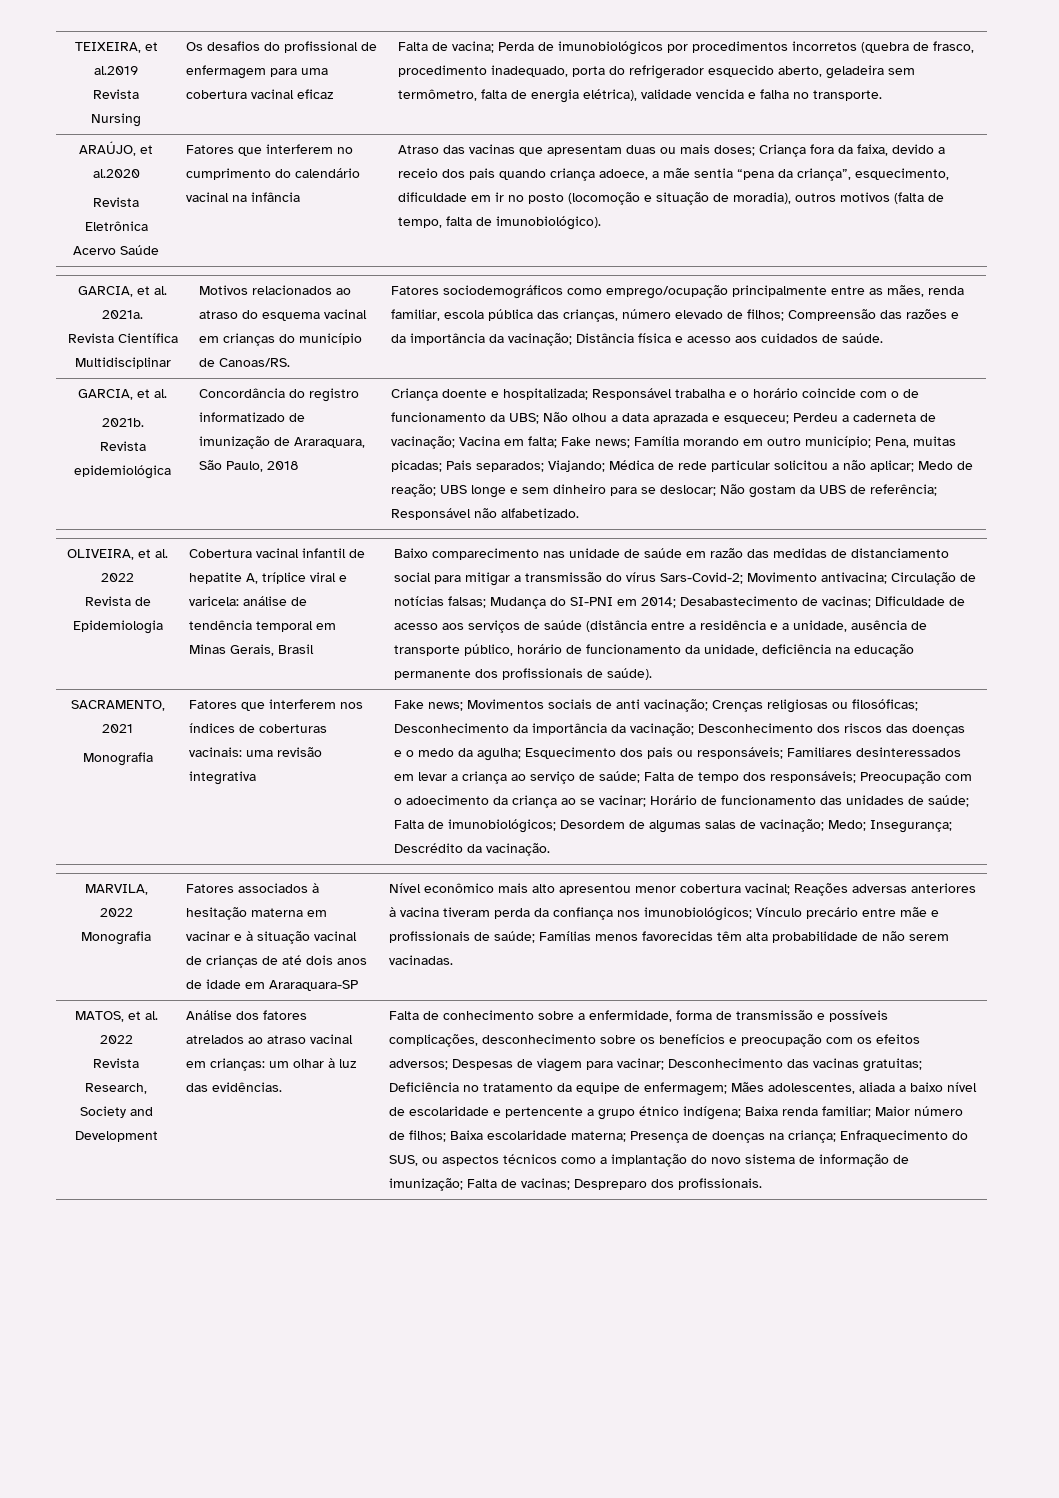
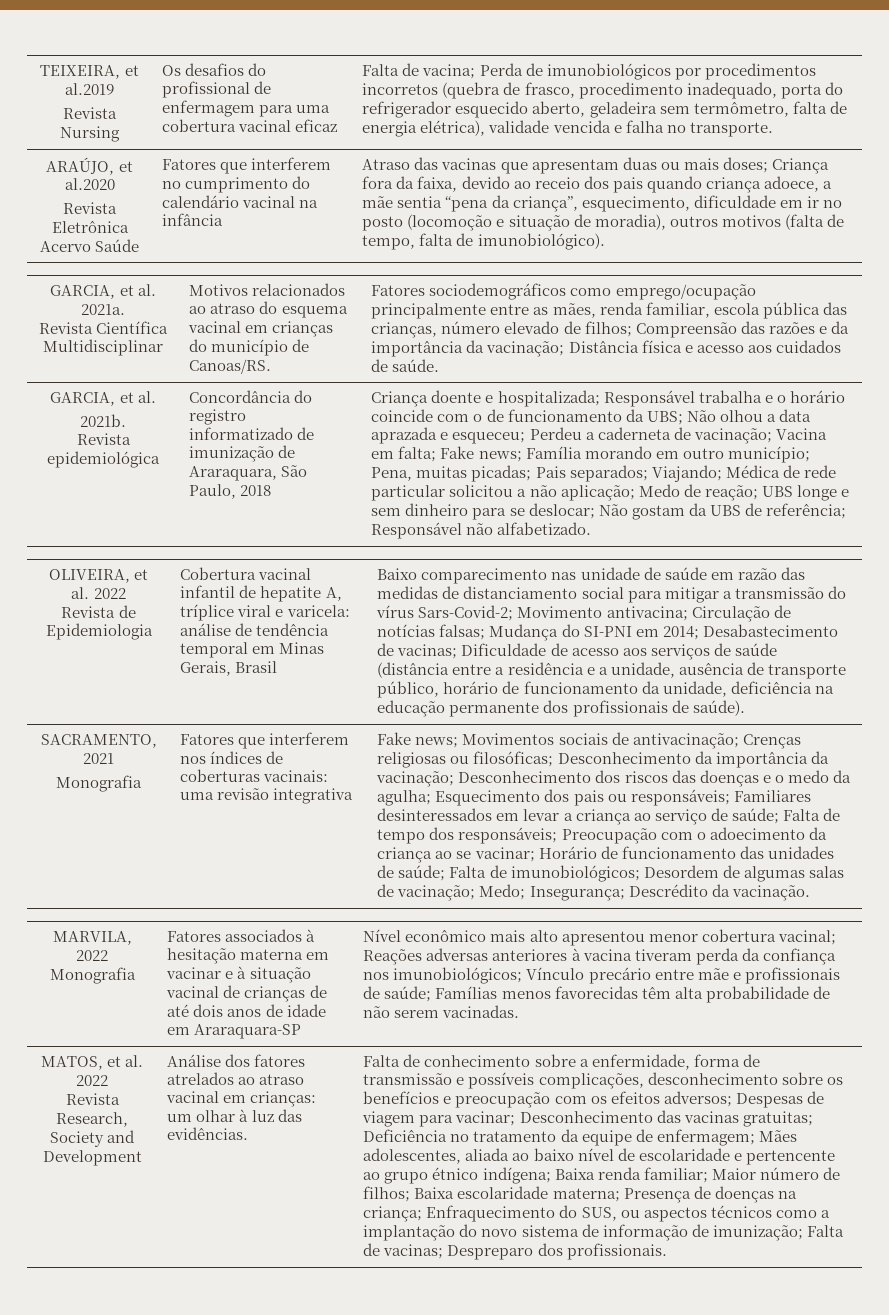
[937,147,945,154] a -> [513,181,531,189] ao
[869,460,914,472] aplicar; -> [560,485,635,501] aplicação;
[615,699,708,712] anti vacinação; -> [632,733,739,749] antivacinação;
[898,1085,906,1092] a -> [512,1153,530,1161] ao
[586,1109,594,1116] a -> [363,1172,381,1180] ao

